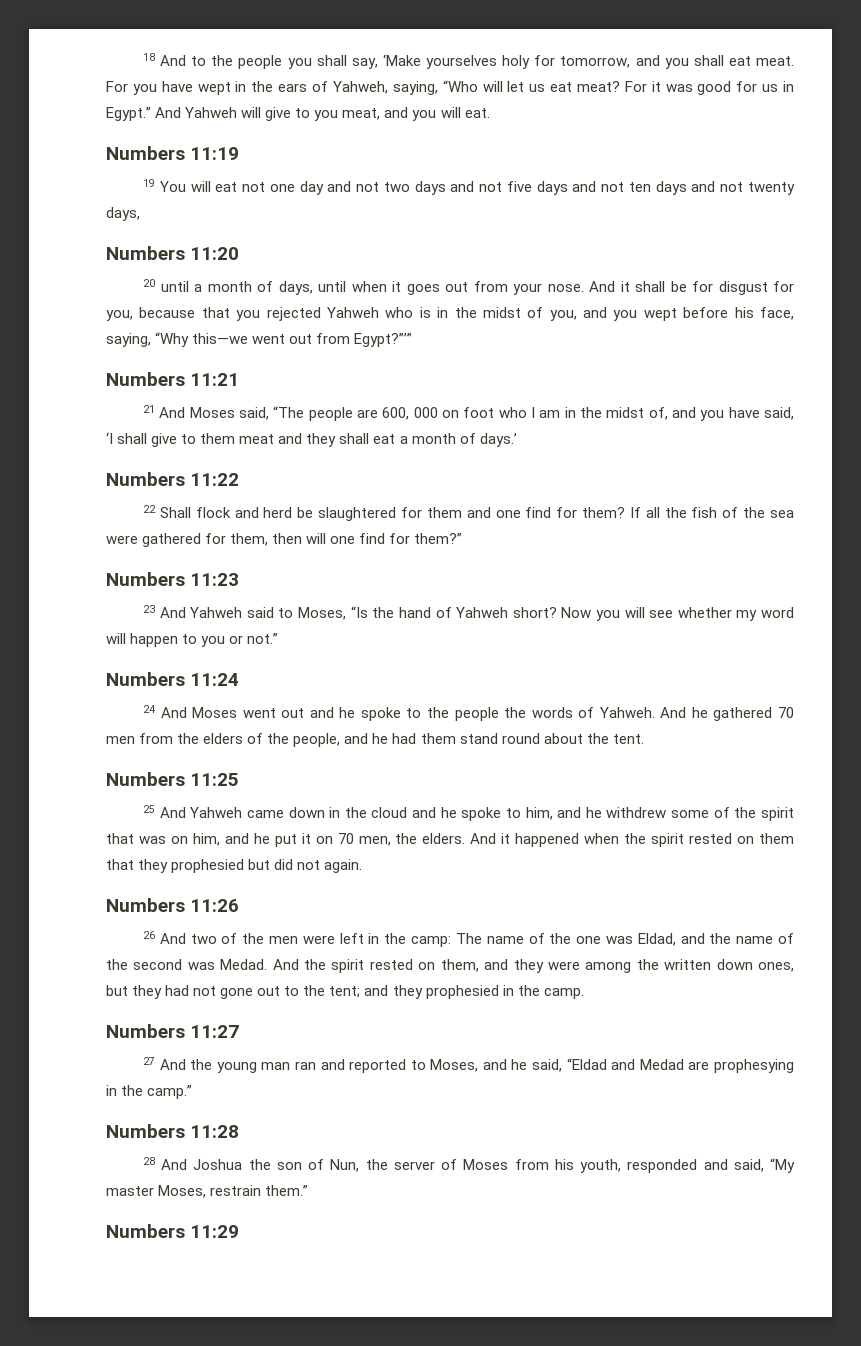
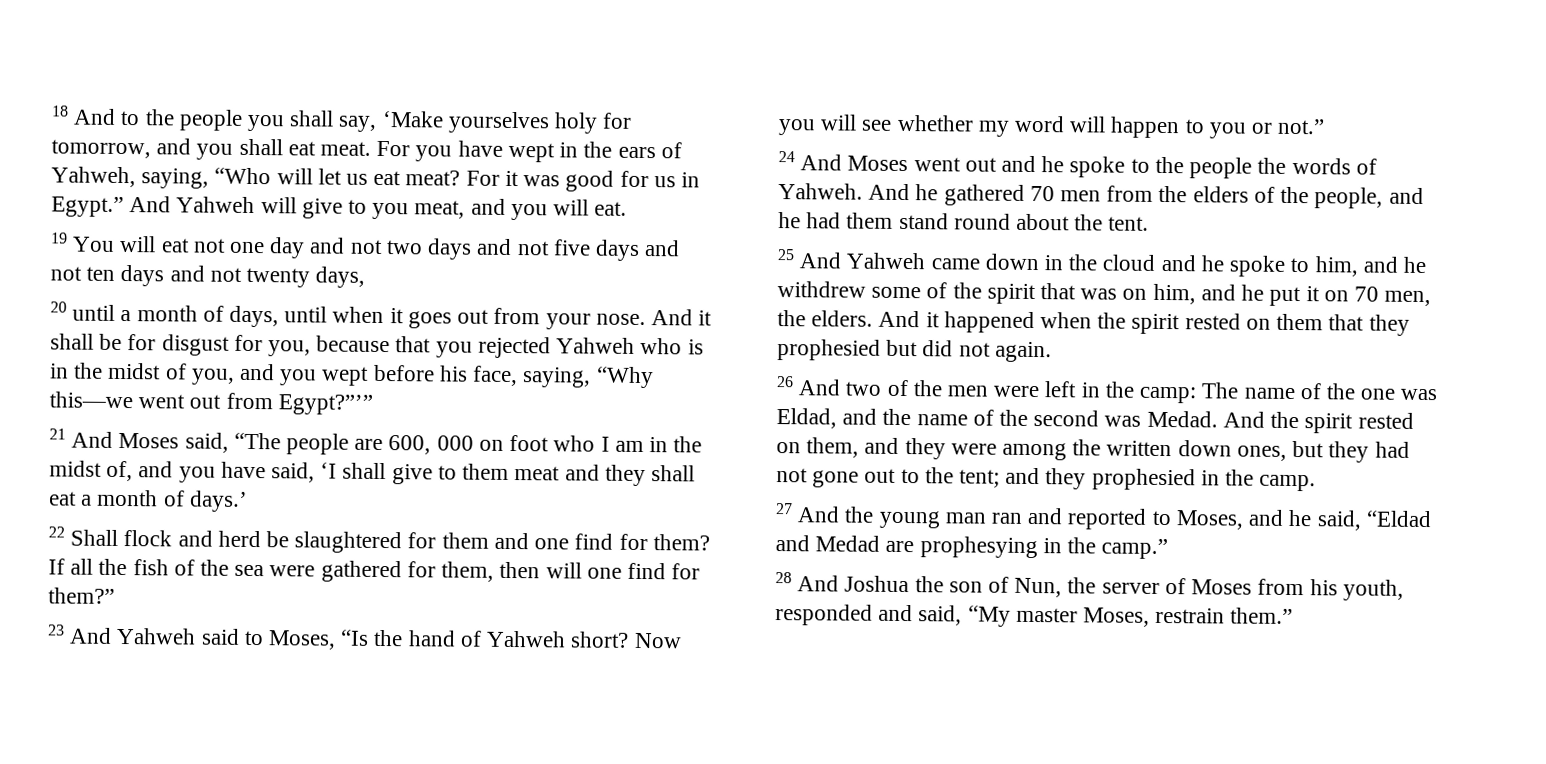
[106,146,240,160] // Numbers 11:19 -> (628, 208) none
[106,246,240,260] // Numbers 11:20 -> (366, 277) none
[106,372,240,386] // Numbers 11:21 -> (373, 404) none
[106,472,240,486] // Numbers 11:22 -> (248, 501) none
[106,572,240,586] // Numbers 11:23 -> (115, 595) none
[106,672,240,686] // Numbers 11:24 -> (1326, 126) none
[106,772,240,786] // Numbers 11:25 -> (1150, 223) none
[106,898,240,912] // Numbers 11:26 -> (1052, 352) none
[106,1024,240,1038] // Numbers 11:27 -> (1317, 483) none
[106,1124,240,1138] // Numbers 11:28 -> (1169, 549) none
[106,1224,240,1238] // Numbers 11:29 -> (1294, 616) none

